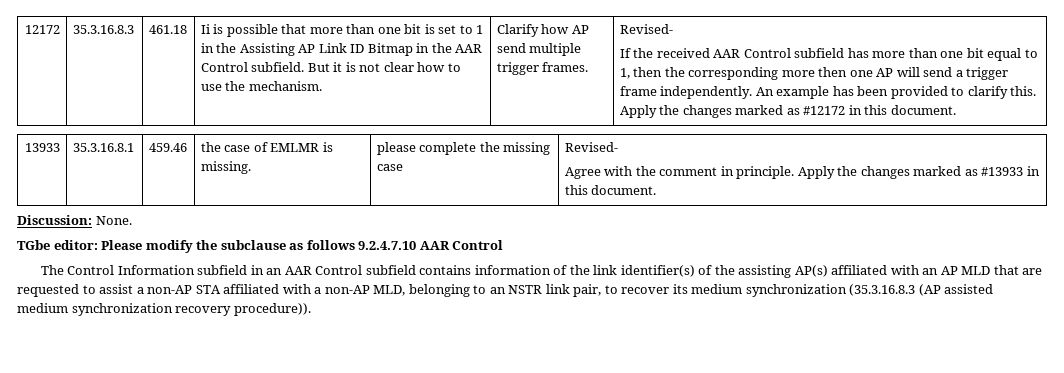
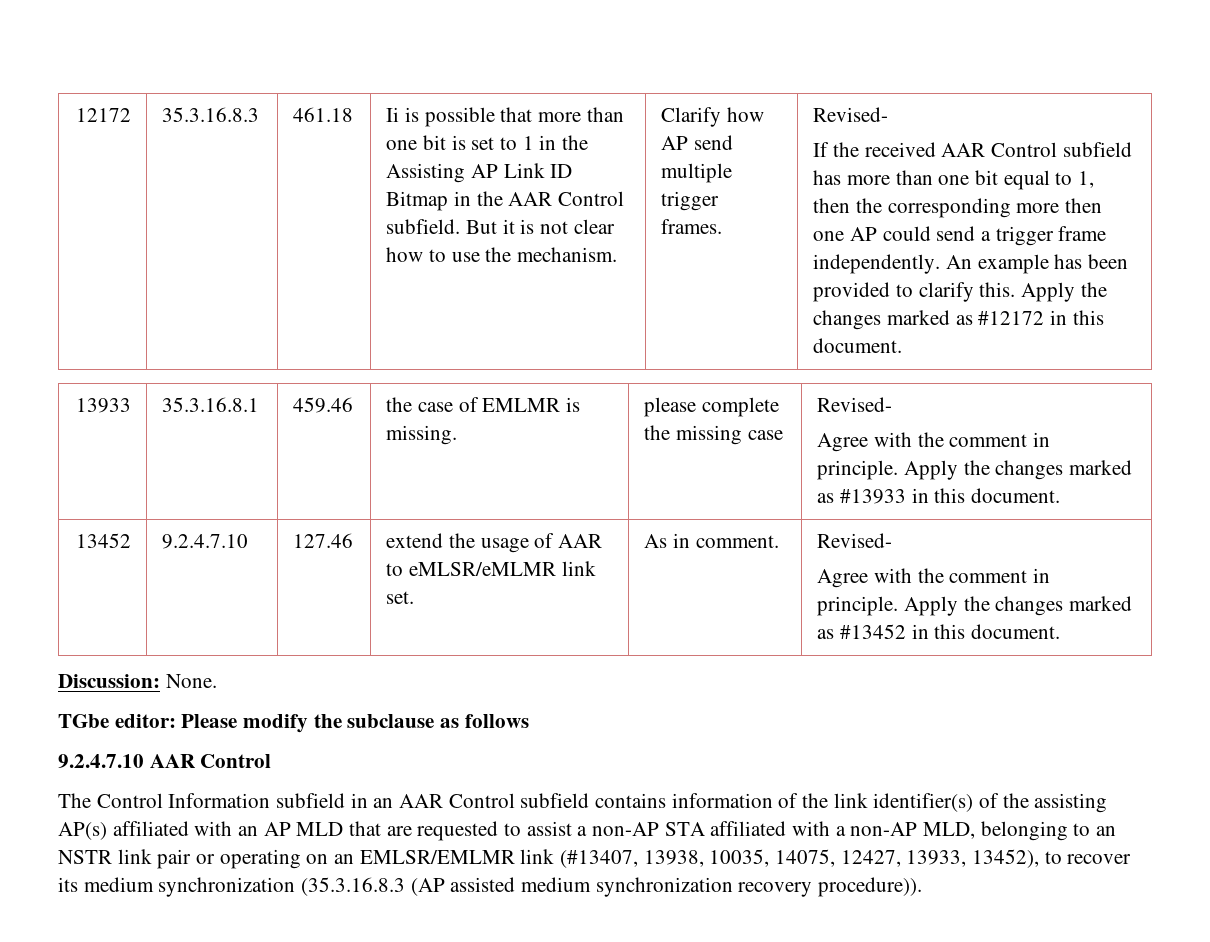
[896,67,920,77] will -> [882,226,931,241] could
(657, 190) none -> [75,533,131,548] [162,534,249,549] [293,533,354,548] [386,533,602,553] [386,561,596,576] [386,591,415,604] [644,533,779,548] [817,533,893,548] [817,568,1050,588] [817,596,1132,616] [817,624,1060,639] // 13452 | 9.2.4.7.10 | 127.46 | extend the usage of AAR to eMLSR/eMLMR link set. | As in comment. | Revised- // Agree with the comment in principle. Apply the changes marked as #13452 in this document.
(355, 245) none -> (529, 721) //
[573,284,602,297] pair, -> [157,849,1040,869] pair or operating on an EMLSR/EMLMR link (#13407, 13938, 10035, 14075, 12427, 13933, 13452),

